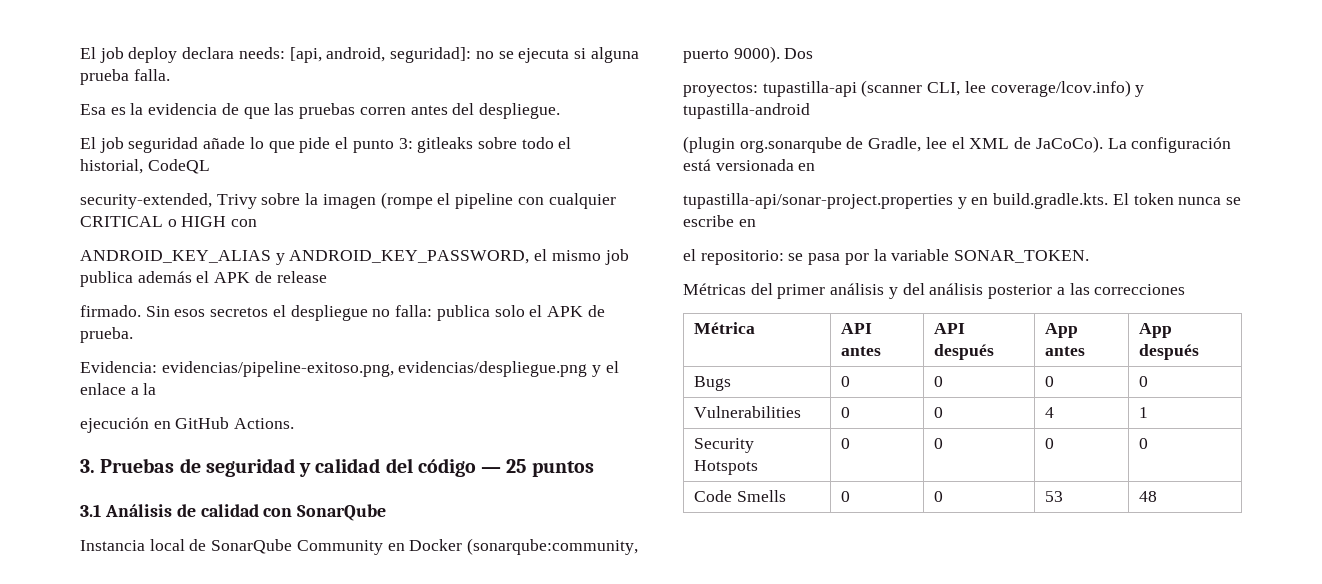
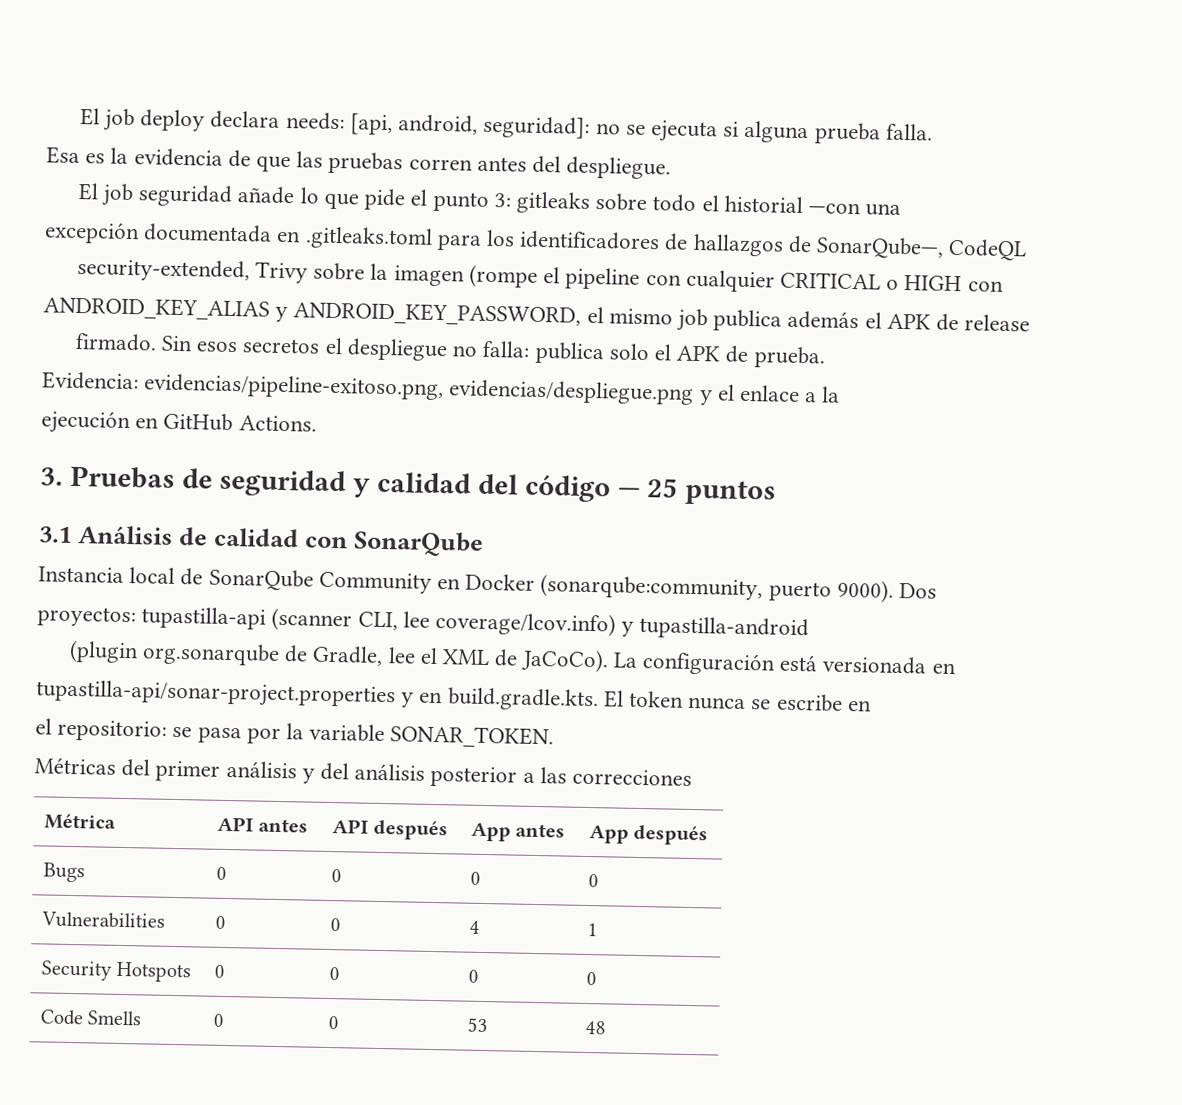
[80,159,143,174] historial, -> [723,195,902,216] [44,221,945,260] historial —con una // excepción documentada en .gitleaks.toml para los identificadores de hallazgos de SonarQube—,

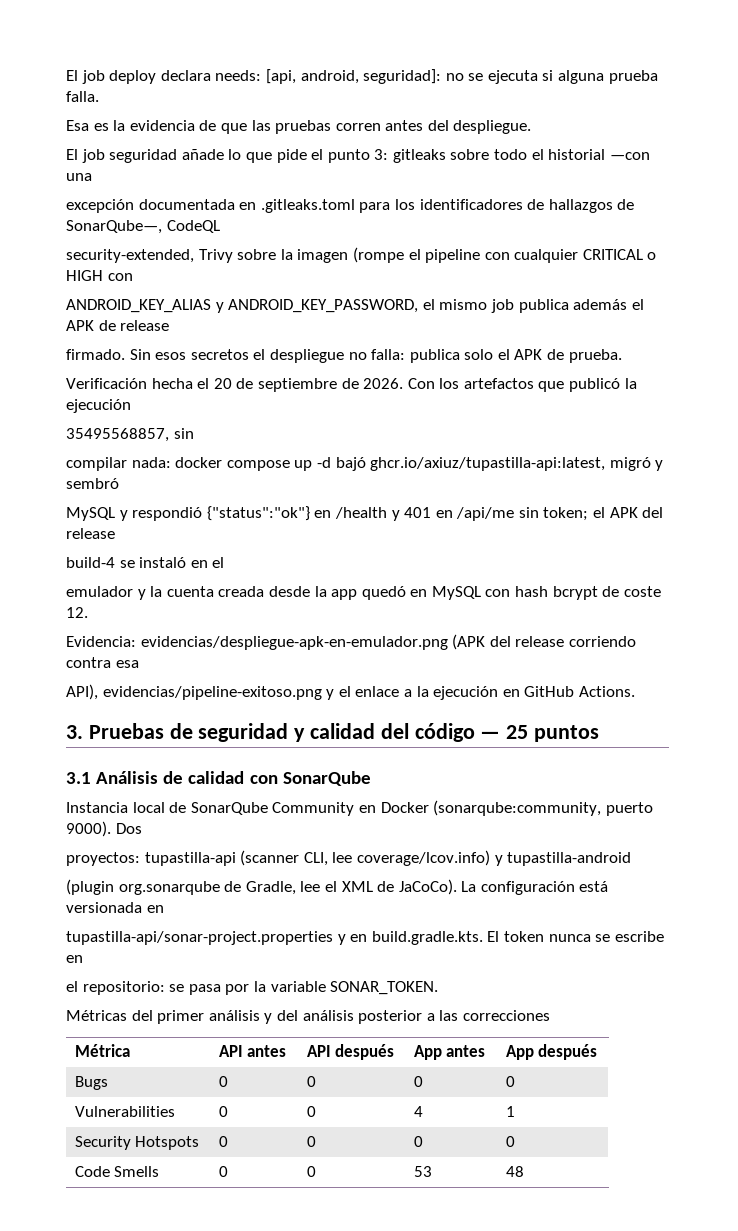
[42,371,695,405] Evidencia: evidencias/pipeline-exitoso.png, evidencias/despliegue.png -> [66,378,637,392] [66,399,131,413] [66,428,194,442] [66,457,664,471] [66,478,119,489] [66,506,664,521] [66,528,115,539] [66,557,225,568] [66,586,661,600] [66,607,88,618] [66,634,636,650] [66,657,139,668] [66,684,322,700] Verificación hecha el 20 de septiembre de 2026. Con los artefactos que publicó la ejecución // 35495568857, sin // compilar nada: docker compose up -d bajó ghcr.io/axiuz/tupastilla-api:latest, migró y sembró // MySQL y respondió {"status":"ok"} en /health y 401 en /api/me sin token; el APK del release // build-4 se instaló en el // emulador y la cuenta creada desde la app quedó en MySQL con hash bcrypt de coste 12. // Evidencia: evidencias/despliegue-apk-en-emulador.png (APK del release corriendo contra esa // API), evidencias/pipeline-exitoso.png
(841, 394) // -> (429, 691) none

